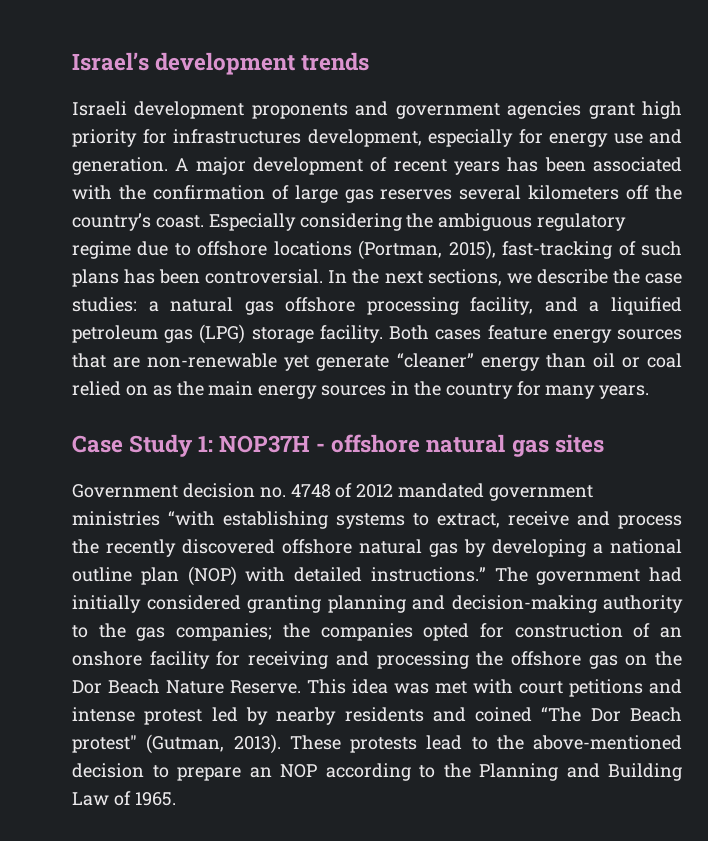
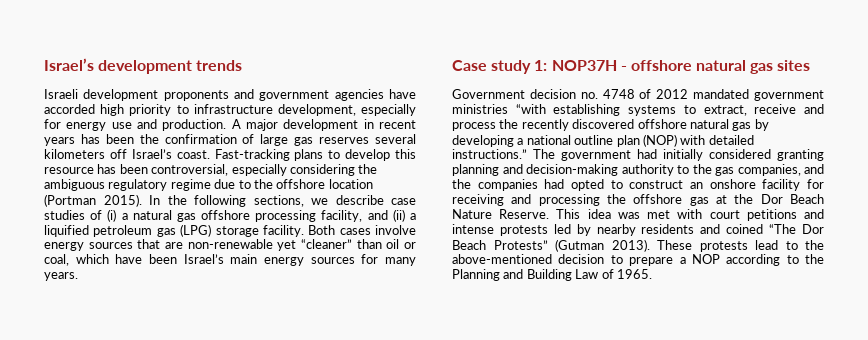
[588,101,683,119] [72,129,301,147] grant high priority for infrastructures -> [389,89,416,99] [44,104,273,116] have accorded high priority to infrastructure
[72,157,168,175] generation. -> [162,119,227,131] production.
[370,157,388,172] of -> [363,119,374,129] in
[592,157,682,172] [72,185,112,200] associated with -> (134, 139) none
[654,185,682,200] [72,213,296,231] the country’s coast. Especially -> [131,149,416,161] [44,164,287,176] Israel’s coast. Fast-tracking plans to develop this resource has been controversial, especially
[197,240,682,260] [72,269,324,287] offshore locations (Portman, 2015), fast-tracking of such plans has been controversial. -> [253,179,373,189] [44,194,142,207] the offshore location (Portman 2015).
[384,271,423,284] next -> [194,195,246,207] following
[612,269,682,284] [72,297,137,312] the case studies: -> [391,198,416,205] [44,209,117,222] case studies of (i)
(578, 304) none -> [392,209,405,222] (ii)
[487,325,547,340] feature -> [375,225,416,235] involve
[316,353,683,371] [72,381,513,399] generate “cleaner” energy than oil or coal relied on as the main energy sources in the country -> [301,239,417,249] [44,254,355,266] “cleaner” than oil or coal, which have been Israel’s main energy sources
[129,434,193,457] Study -> [491,60,532,74] study
[176,623,651,641] companies; the companies opted for construction of -> [737,164,824,176] [452,179,684,191] companies, and the companies had opted to construct
[625,655,648,666] on -> [716,195,727,204] at
[144,709,203,725] protest -> [499,225,548,236] protests
[72,734,225,754] protest" (Gutman, -> [493,239,604,252] Protests” (Gutman
[249,767,272,778] an -> [679,257,686,264] a

